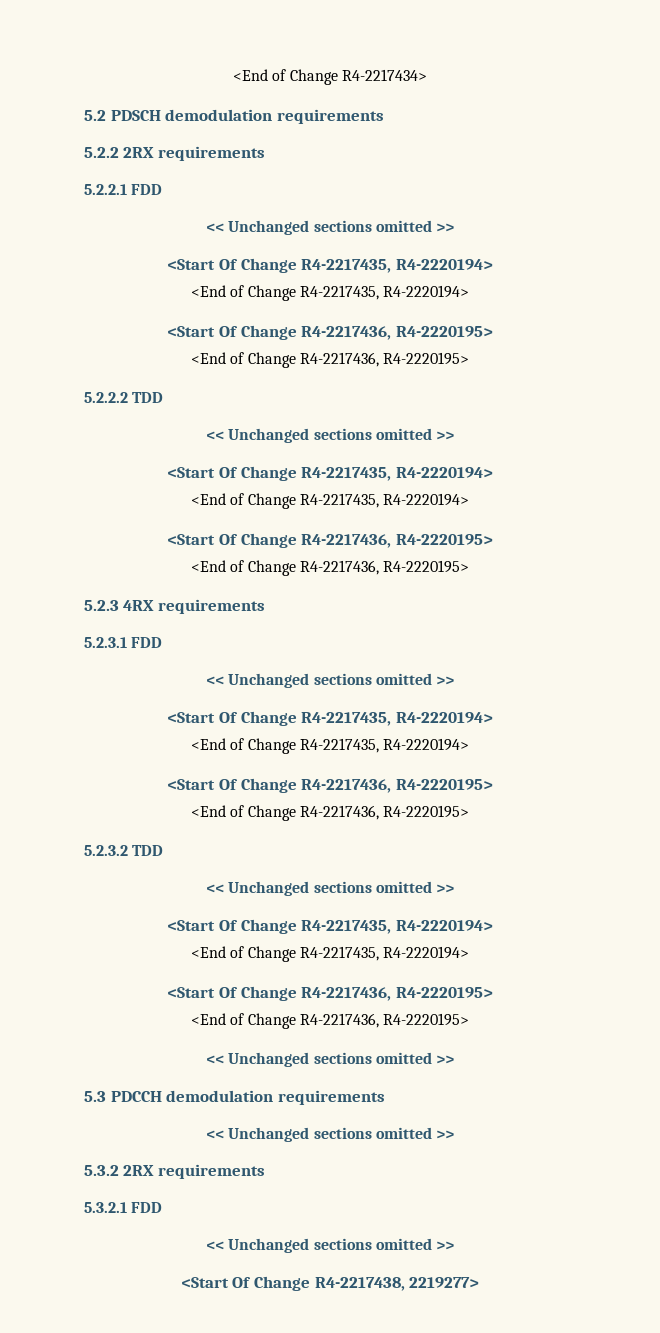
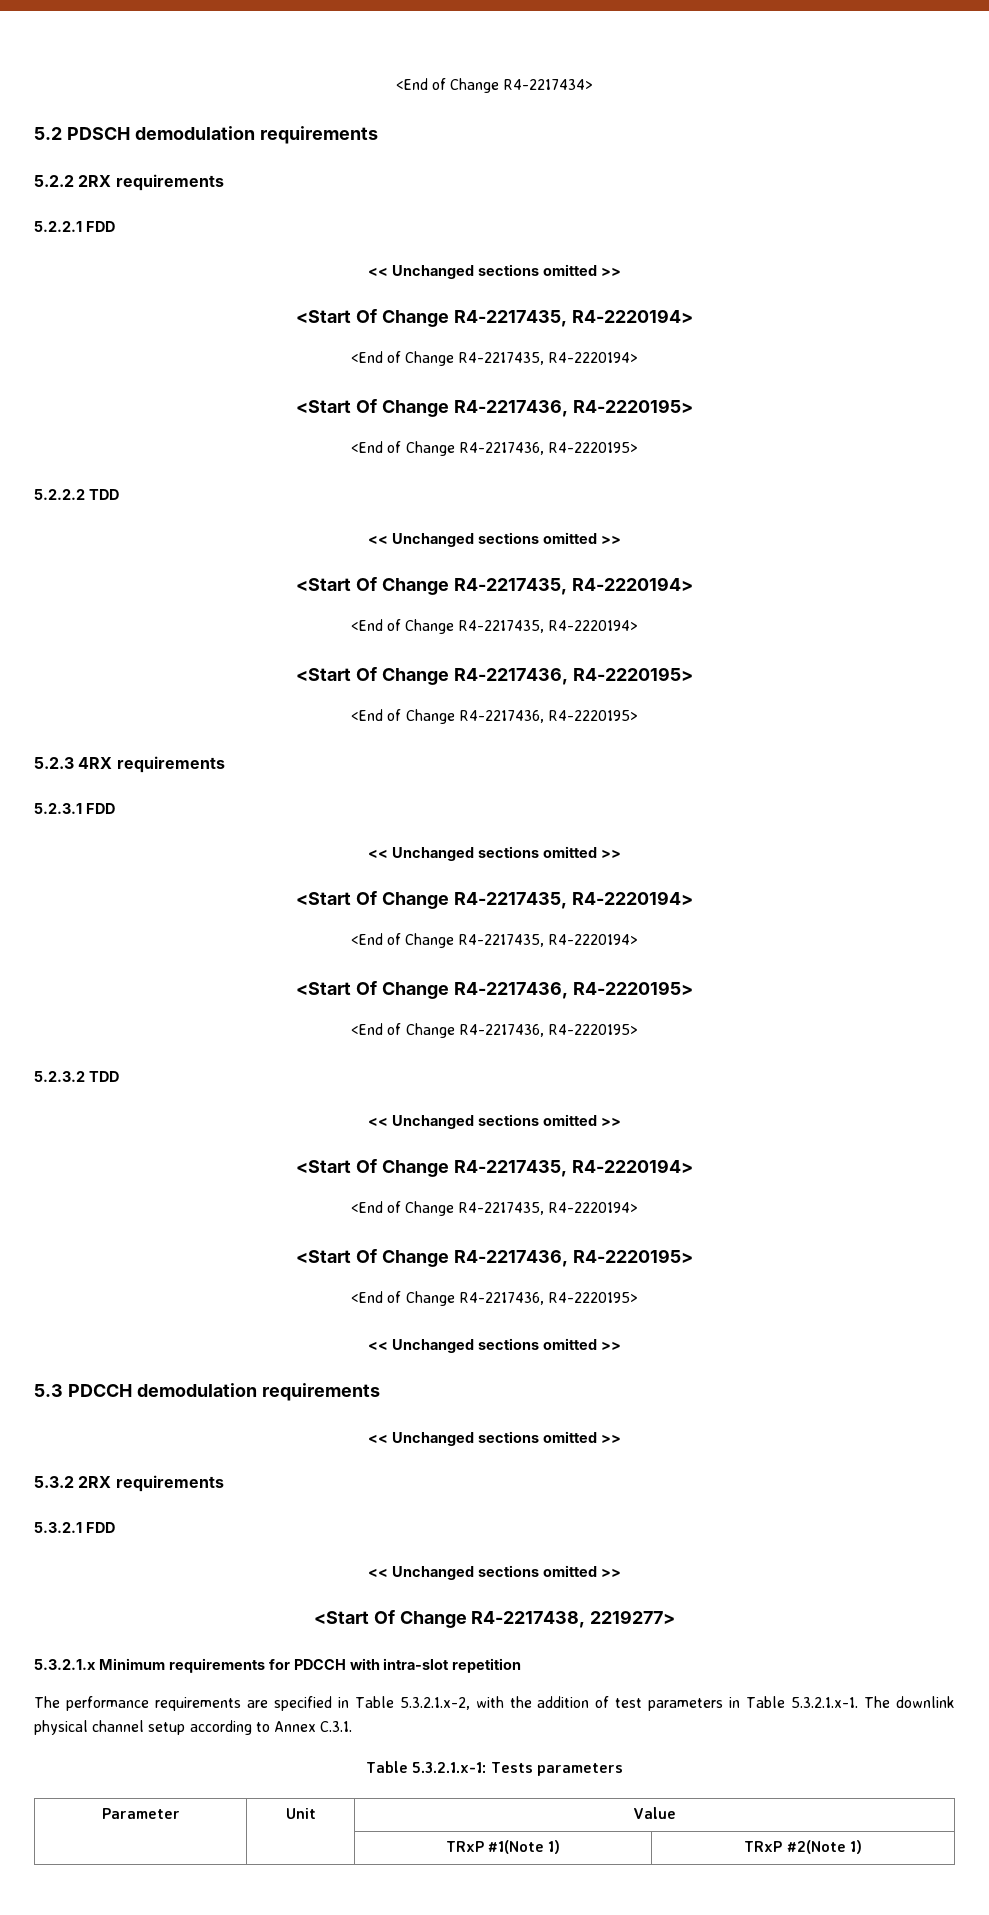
(480, 1282) none -> [34,1658,522,1673] [34,1696,955,1711] [34,1720,353,1735] [366,1761,623,1776] [101,1808,180,1819] [285,1808,316,1819] [632,1807,676,1819] [445,1840,561,1854] [744,1840,862,1854] // 5.3.2.1.x Minimum requirements for PDCCH with intra-slot repetition // The performance requirements are specified in Table 5.3.2.1.x-2, with the addition of test parameters in Table 5.3.2.1.x-1. The downlink physical channel setup according to Annex C.3.1. // Table 5.3.2.1.x-1: Tests parameters // Parameter | Unit | Value // | | TRxP #1(Note 1) | TRxP #2(Note 1)

